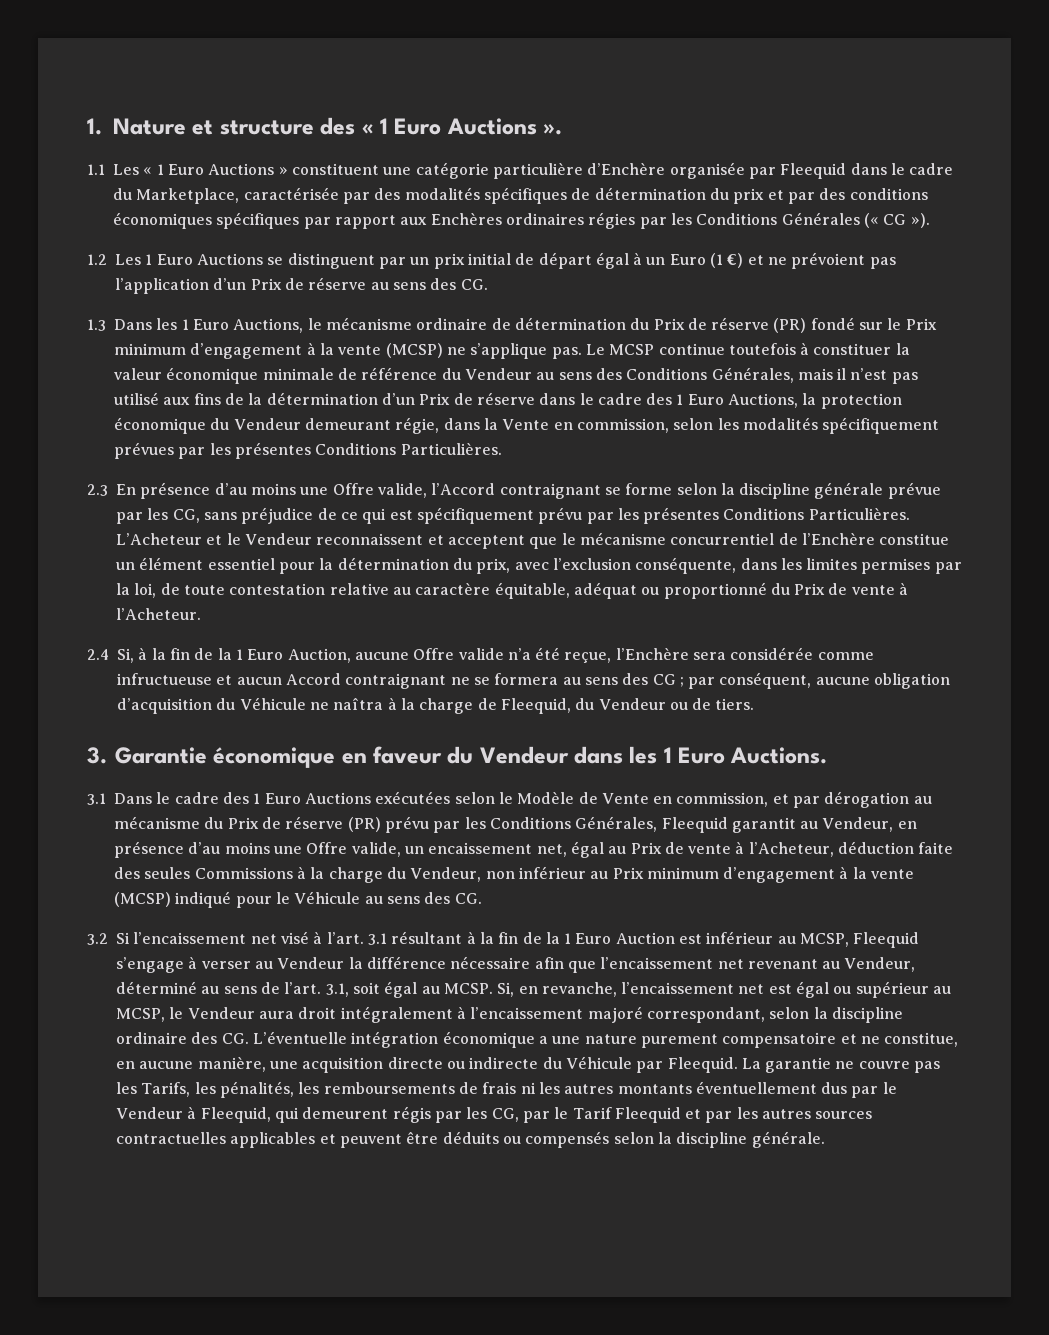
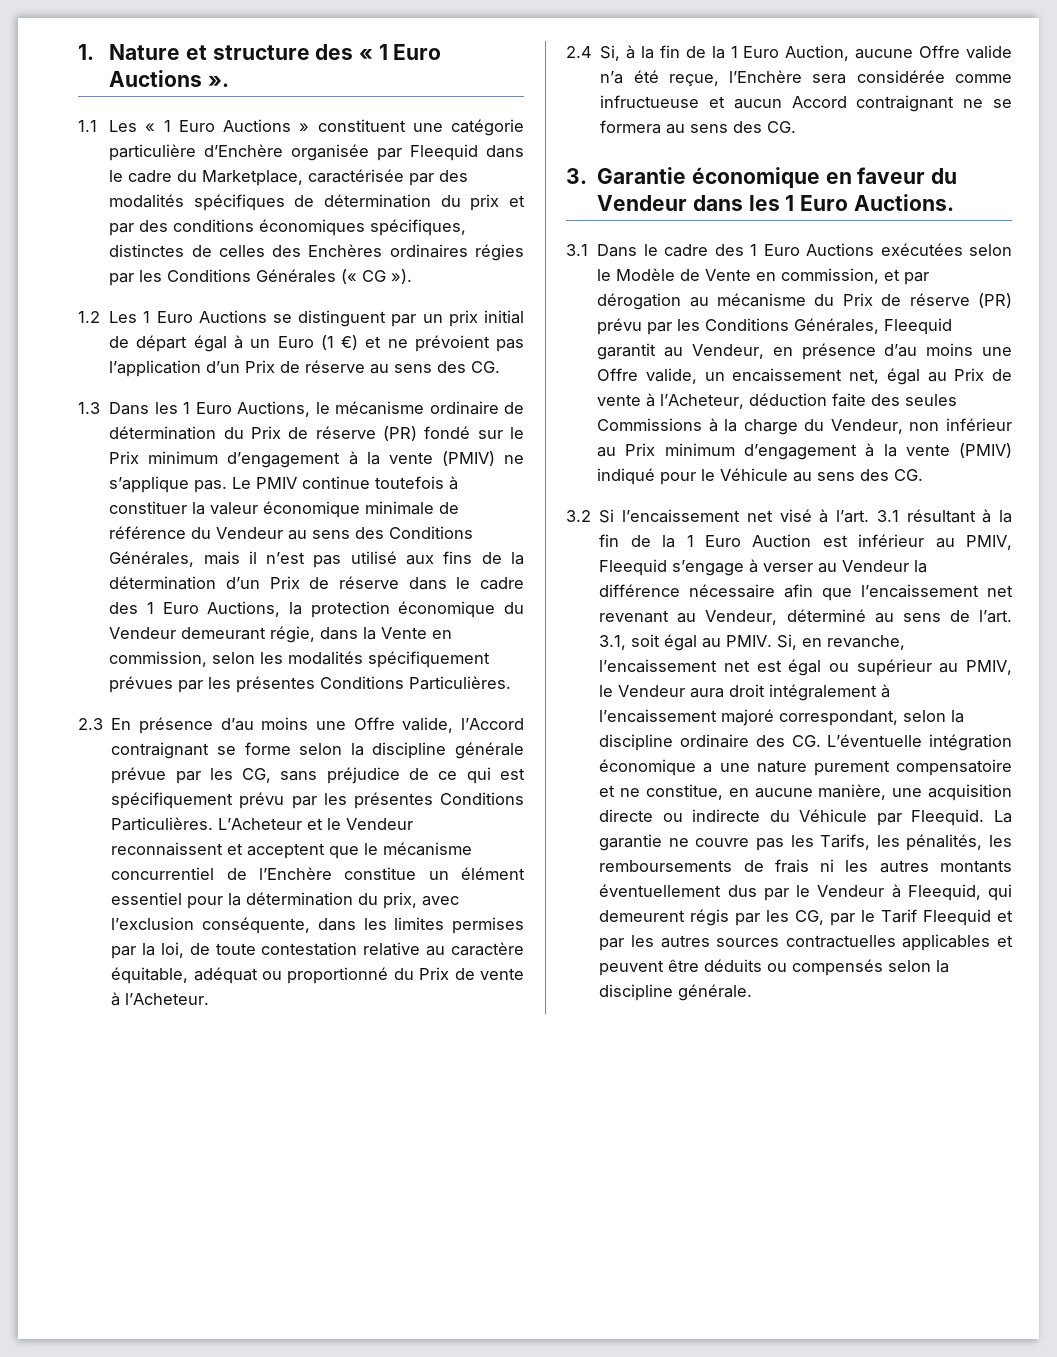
[216,212,428,229] spécifiques par rapport aux -> [370,219,467,236] [109,244,302,257] spécifiques, distinctes de celles des
[385,343,443,358] (MCSP) -> [441,451,495,466] (PMIV)
[609,344,655,355] MCSP -> [256,477,298,489] PMIV
[652,672,951,689] [117,697,755,714] CG ; par conséquent, aucune obligation d’acquisition du Véhicule ne naîtra à la charge de Fleequid, du Vendeur ou de tiers. -> [767,121,797,133] CG.
[114,892,171,907] (MCSP) -> [959,443,1012,458] (PMIV)
[800,933,850,947] MCSP, -> [966,535,1012,550] PMIV,
[443,983,493,994] MCSP. -> [726,635,773,647] PMIV.
[116,1008,165,1022] MCSP, -> [966,660,1012,675] PMIV,

